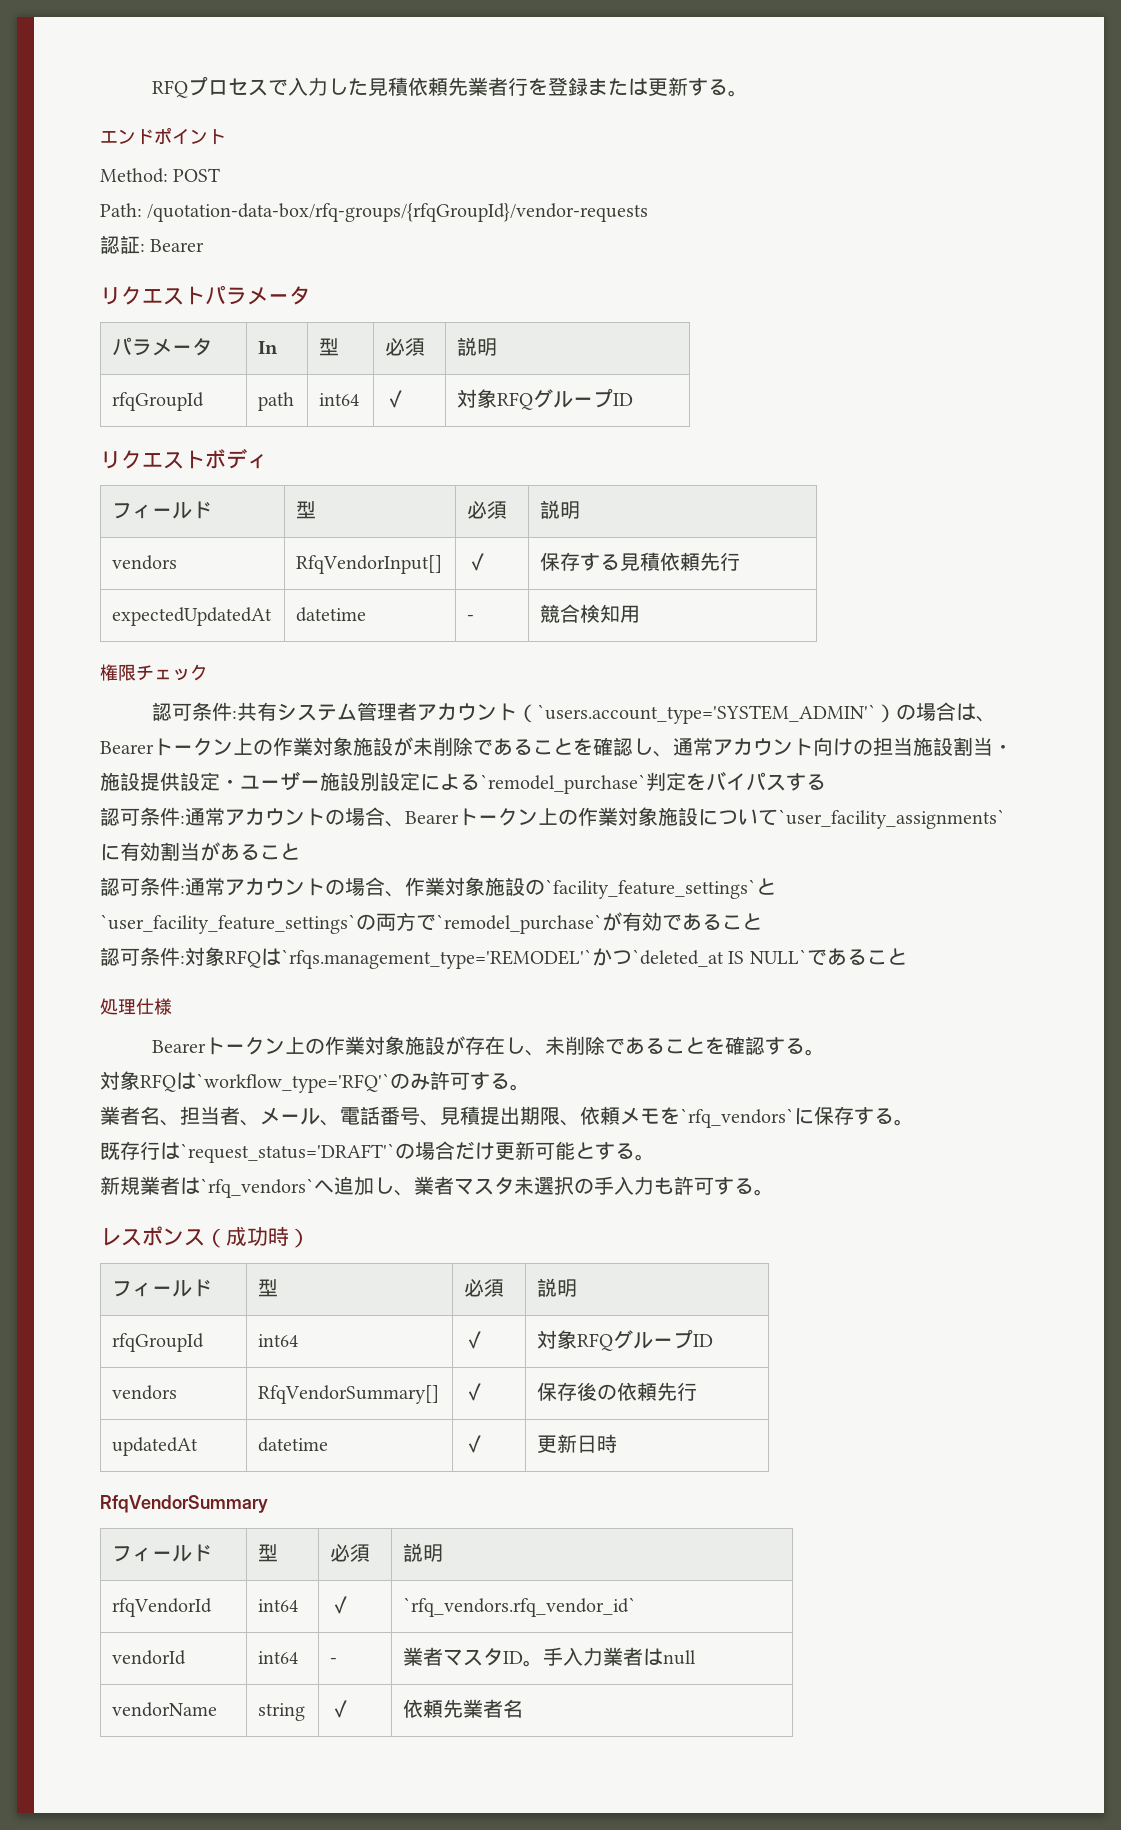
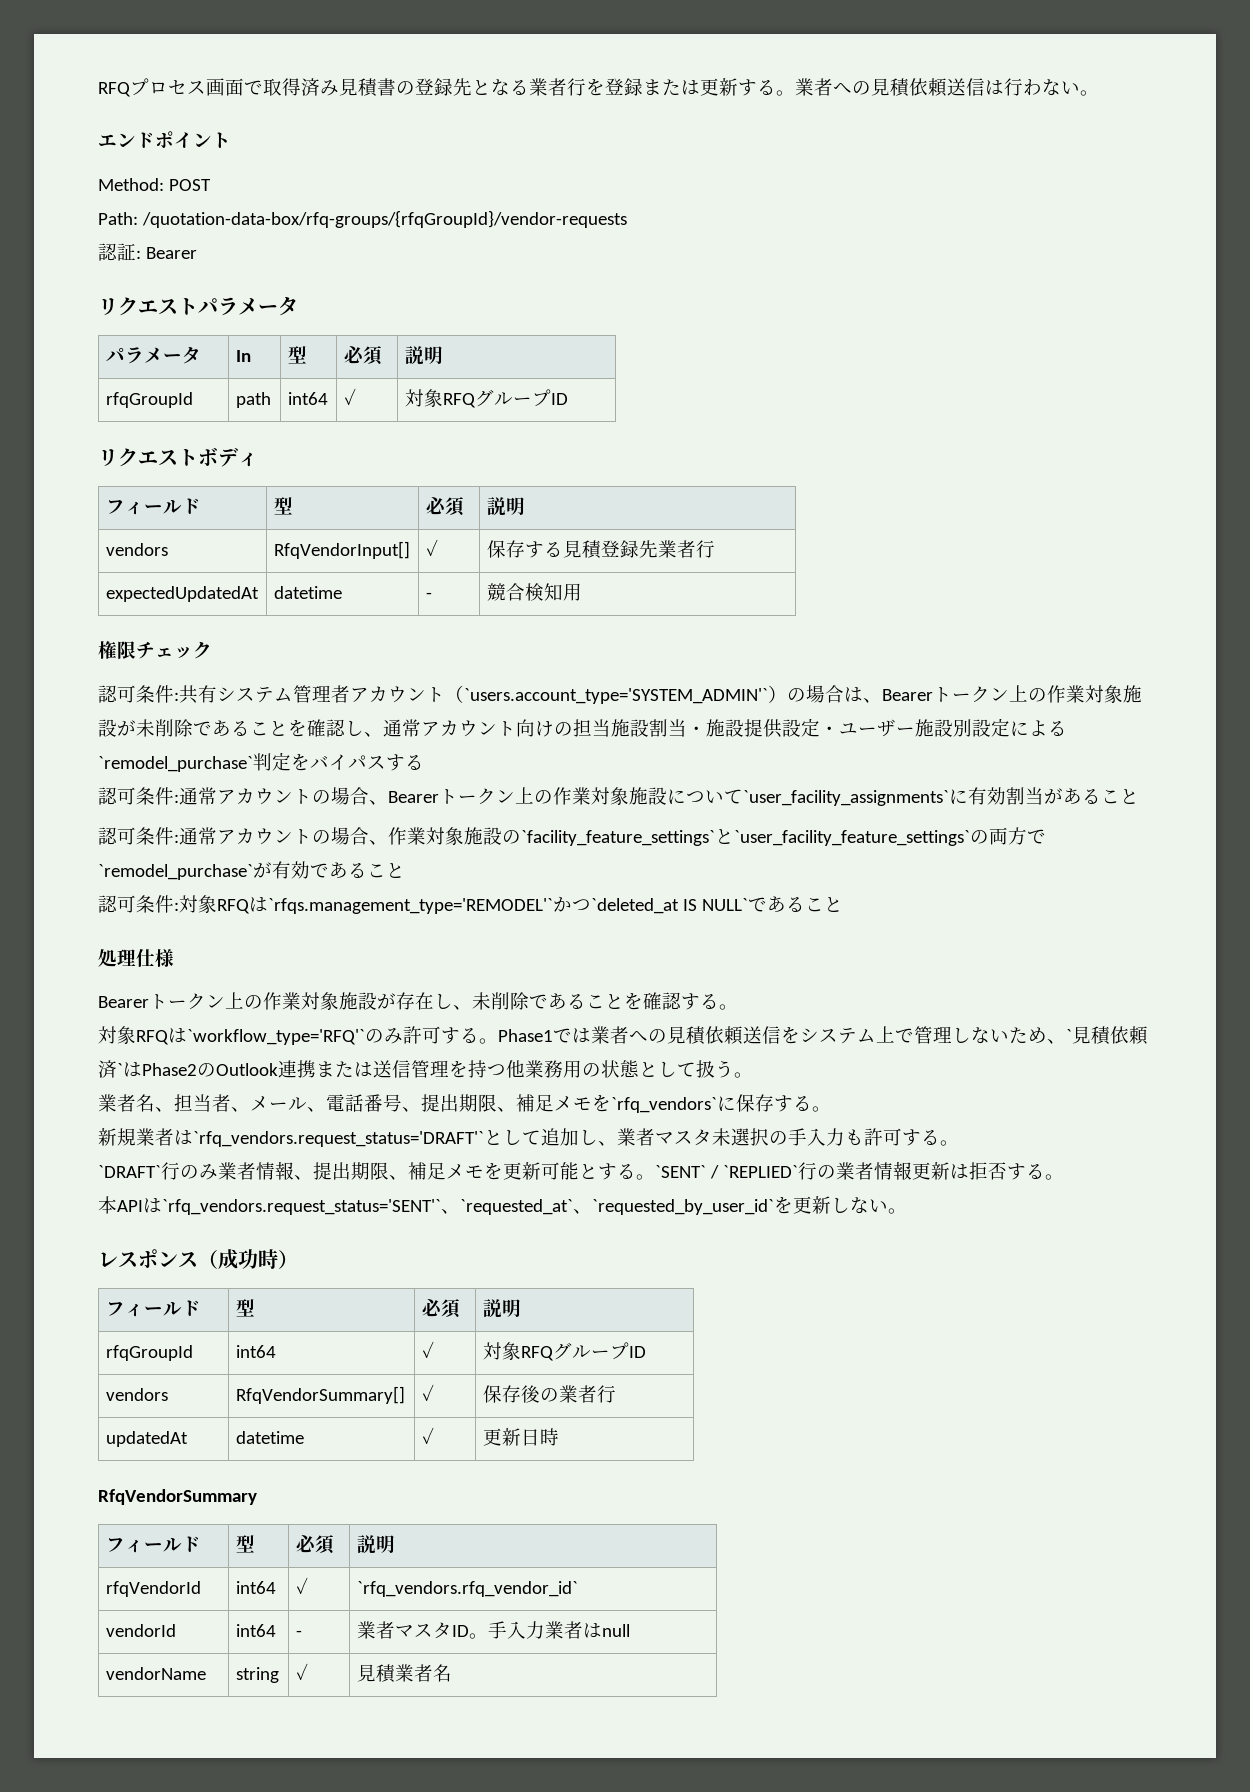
[267,77,468,96] で入力した見積依頼先 -> [206,78,529,97] 画面で取得済み見積書の登録先となる
(748, 93) none -> [795,78,1099,97] 業者への見積依頼送信は行わない。
[660,552,721,571] 依頼先 -> [600,540,696,558] 登録先業者
(530, 1087) none -> [498,1026,1148,1045] [98,1060,753,1078] Phase1では業者への見積依頼送信をシステム上で管理しないため、`見積依頼済`はPhase2のOutlook連携または送信管理を持つ他業務用の状態として扱う。
[440,1106,620,1126] 見積提出期限、依頼 -> [421,1094,554,1112] 提出期限、補足
[100,1141,655,1163] // 既存行は`request_status='DRAFT'`の場合だけ更新可能とする。 -> (831, 1109) none
[200,1178,334,1198] `rfq_vendors`へ -> [193,1129,541,1147] `rfq_vendors.request_status='DRAFT'`として
(774, 1192) none -> [98,1161,1064,1180] [98,1196,907,1215] // `DRAFT`行のみ業者情報、提出期限、補足メモを更新可能とする。`SENT` / `REPLIED`行の業者情報更新は拒否する。 // 本APIは`rfq_vendors.request_status='SENT'`、`requested_at`、`requested_by_user_id`を更新しない。
[617,1382,678,1401] 依頼先 -> [558,1385,597,1403] 業者
[403,1699,464,1718] 依頼先 -> [356,1664,396,1683] 見積

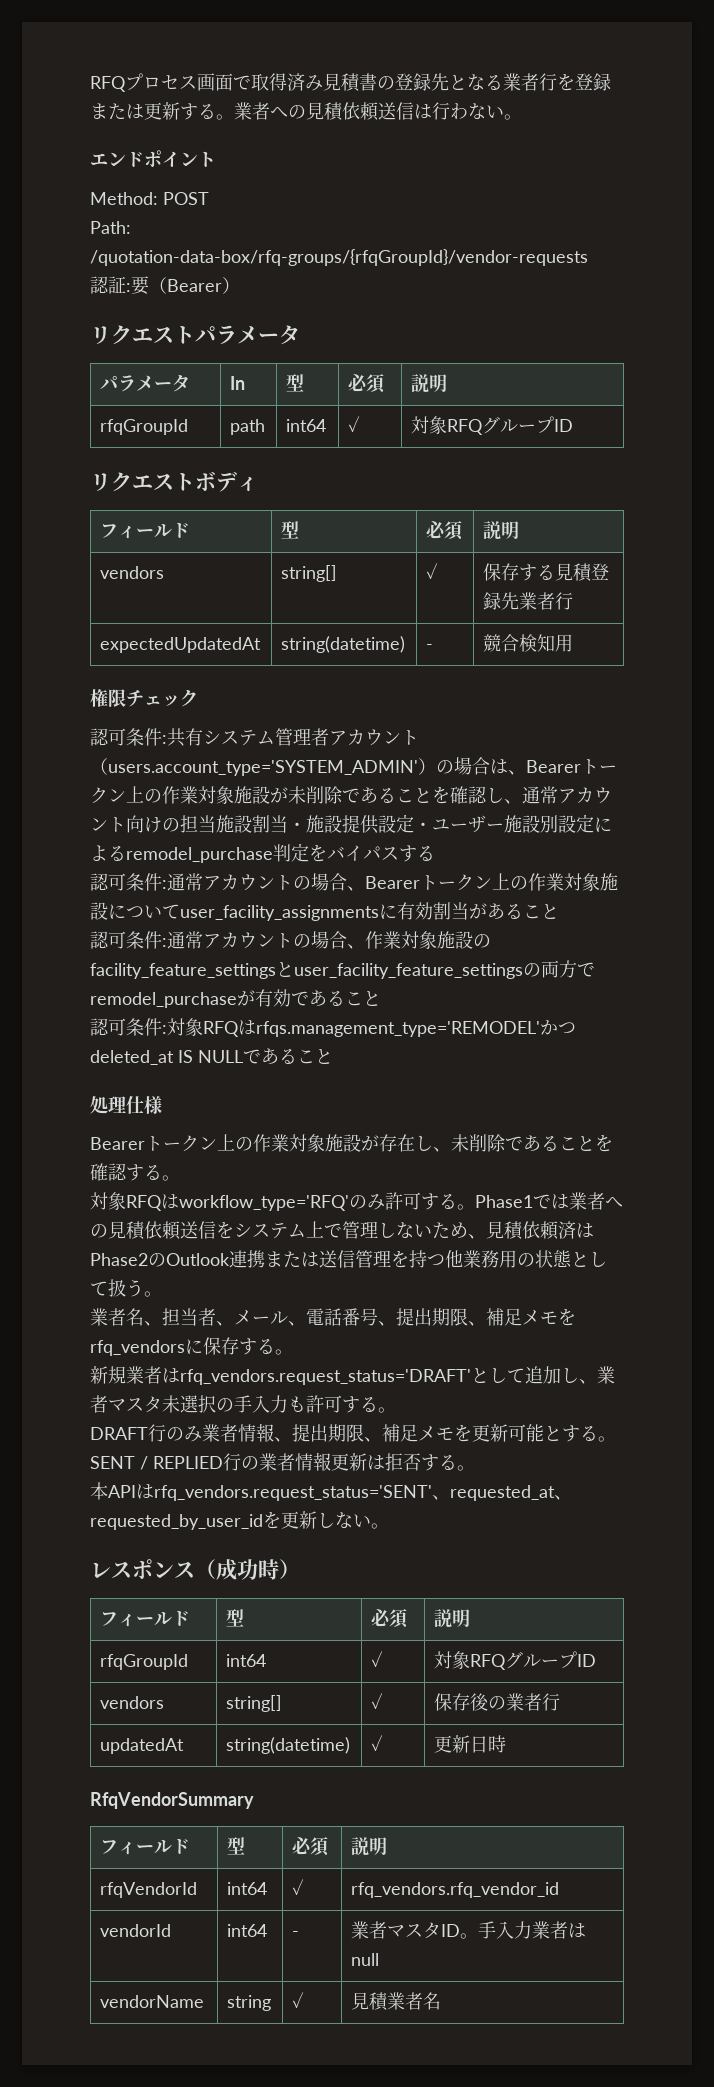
[145,247,197,259] Bearer -> [131,276,240,295] 要（Bearer）
[273,541,410,559] RfqVendorInput[] -> [281,565,338,582] string[]
[273,586,342,599] datetime -> [281,636,406,653] string(datetime)
[464,688,768,704] `users.account_type='SYSTEM_ADMIN'` -> [108,760,418,776] users.account_type='SYSTEM_ADMIN'
[98,756,253,772] `remodel_purchase` -> [126,847,273,863] remodel_purchase
[743,790,949,806] `user_facility_assignments` -> [180,905,379,921] user_facility_assignments
[521,829,970,846] `facility_feature_settings`と`user_facility_feature_settings` -> [90,962,523,979] facility_feature_settingsとuser_facility_feature_settings
[98,864,253,880] `remodel_purchase` -> [90,992,237,1008] remodel_purchase
[268,896,748,914] `rfqs.management_type='REMODEL'`かつ`deleted_at IS NULL` -> [256,1019,576,1037] [90,1050,243,1065] rfqs.management_type='REMODEL'かつdeleted_at IS NULL
[187,1029,365,1045] `workflow_type='RFQ'` -> [179,1195,349,1211] workflow_type='RFQ'
[1066,1029,1072,1042] ` -> (486, 1236) none
[117,1063,123,1076] ` -> (576, 1230) none
[611,1097,717,1113] `rfq_vendors` -> [90,1340,185,1356] rfq_vendors
[193,1131,484,1147] `rfq_vendors.request_status='DRAFT'` -> [180,1369,471,1385] rfq_vendors.request_status='DRAFT'
[98,1165,161,1178] `DRAFT` -> [90,1427,148,1440] DRAFT
[655,1165,798,1179] `SENT` / `REPLIED` -> [90,1456,223,1470] SENT / REPLIED
[162,1199,774,1215] `rfq_vendors.request_status='SENT'`、`requested_at`、`requested_by_user_id` -> [154,1485,572,1501] [90,1514,263,1530] rfq_vendors.request_status='SENT'、requested_at、requested_by_user_id
[235,1386,405,1404] RfqVendorSummary[] -> [226,1695,283,1712] string[]
[235,1431,304,1444] datetime -> [226,1737,351,1754] string(datetime)
[356,1581,578,1597] `rfq_vendors.rfq_vendor_id` -> [351,1882,560,1898] rfq_vendors.rfq_vendor_id

